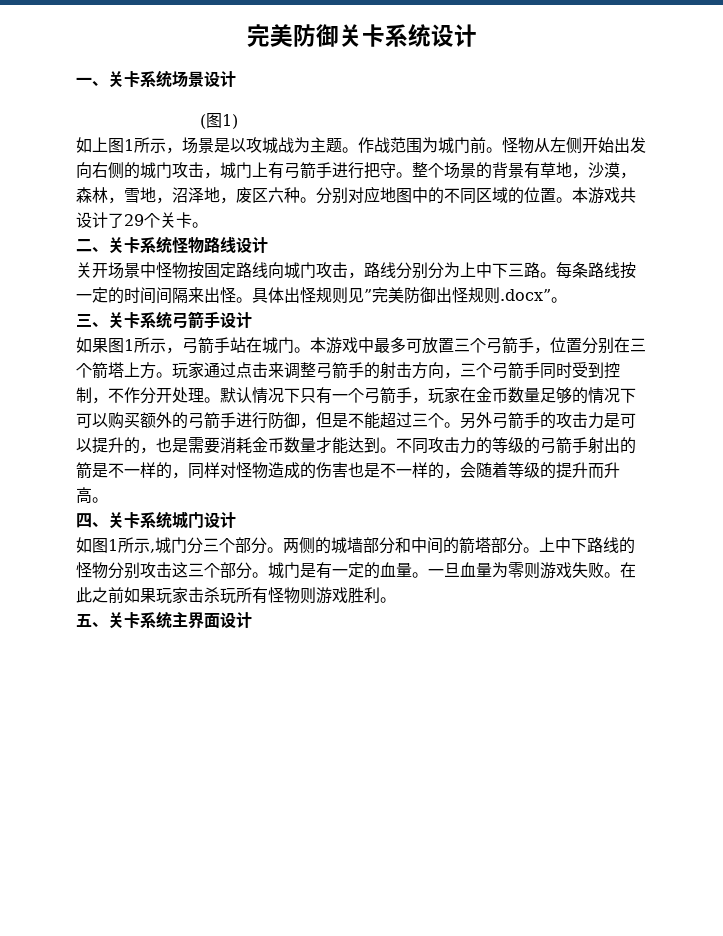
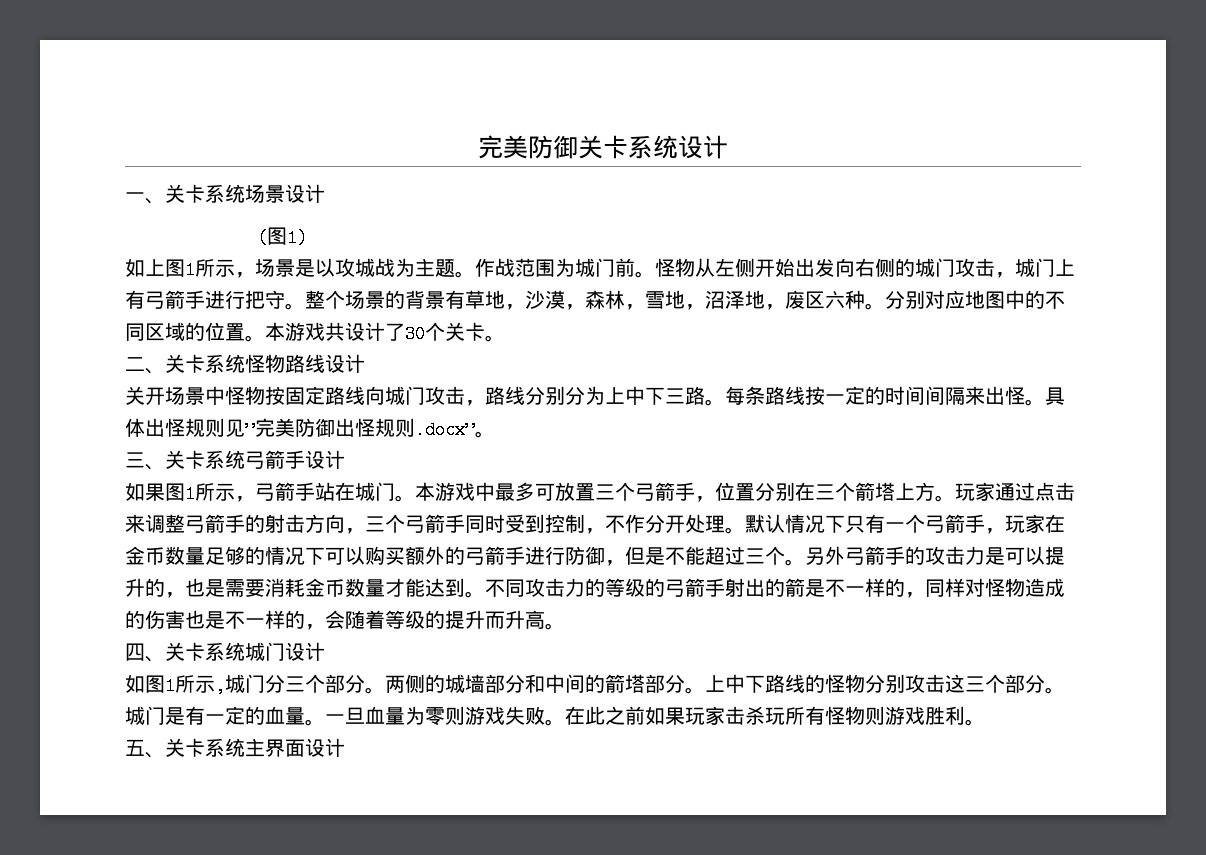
[124,214,144,226] 29 -> [405,325,425,343] 30

